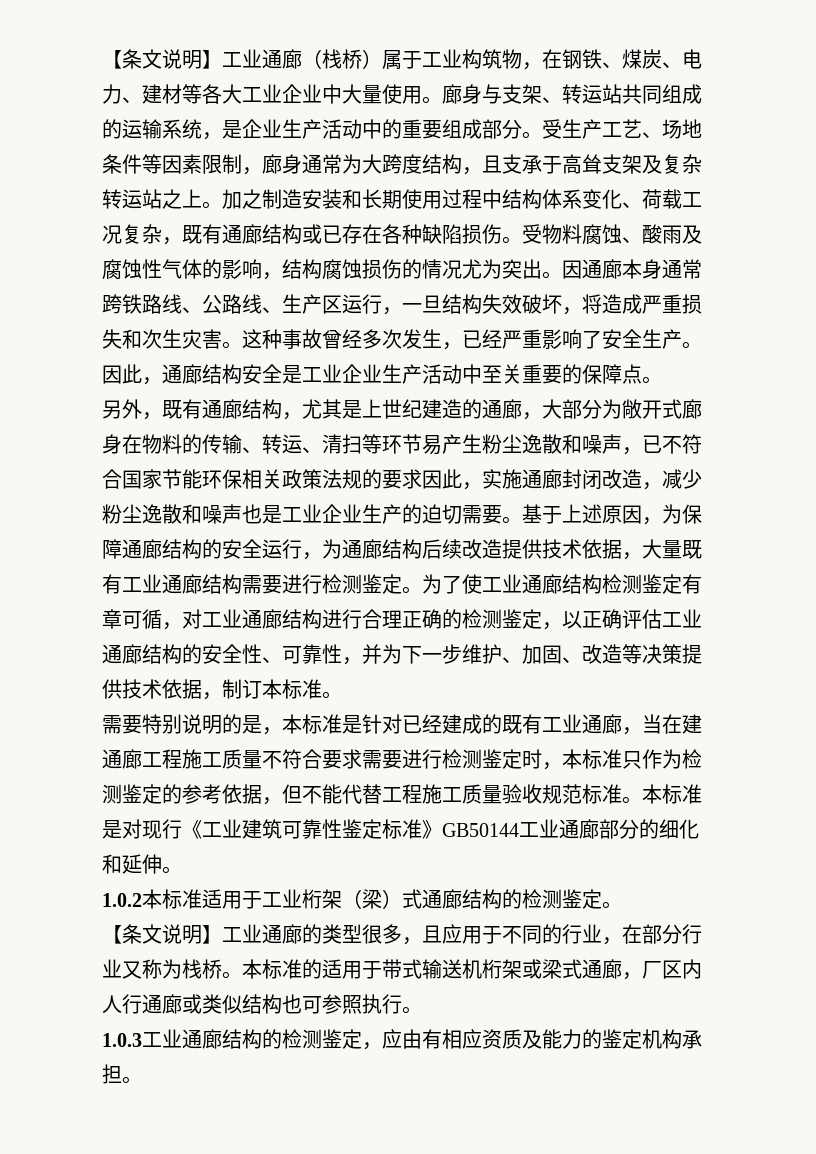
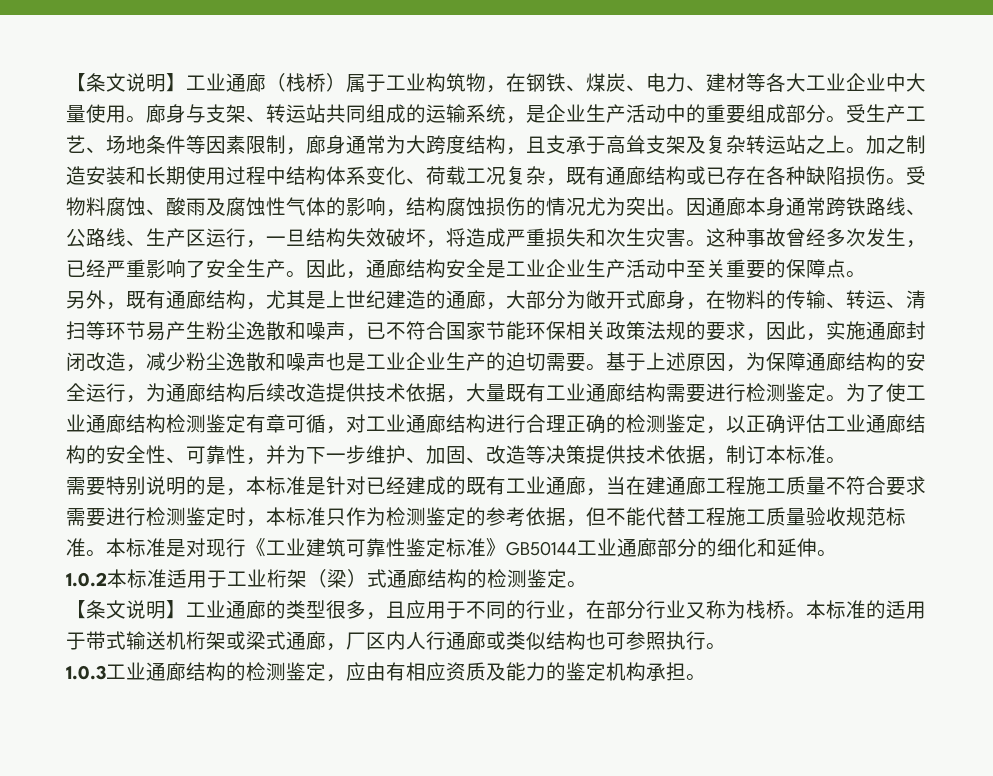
(122, 444) none -> [686,302,706,310] ，
(422, 479) none -> [746,333,766,341] ，

